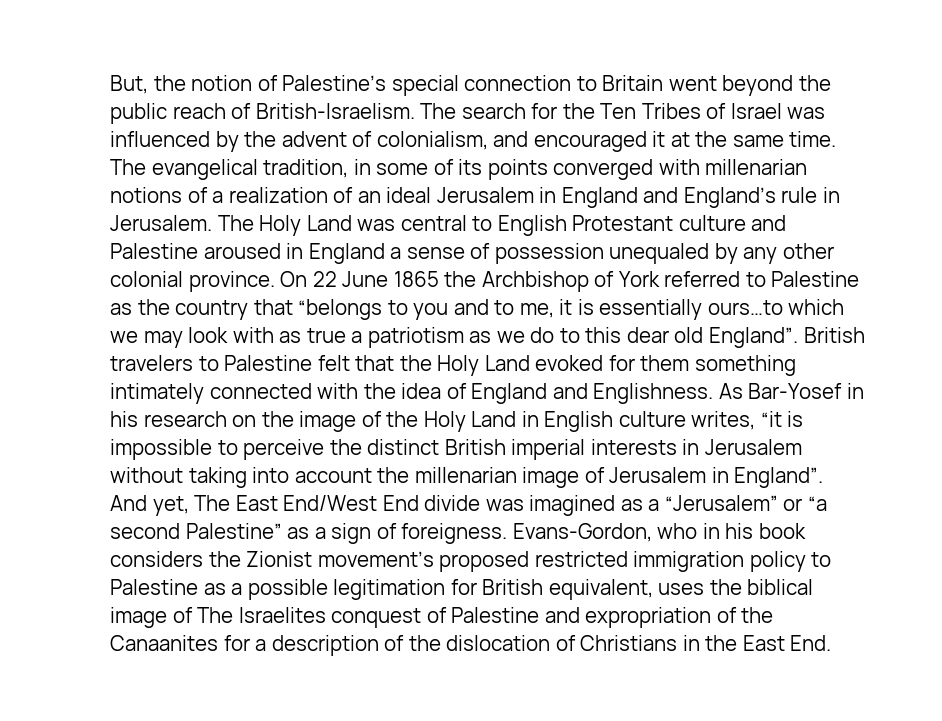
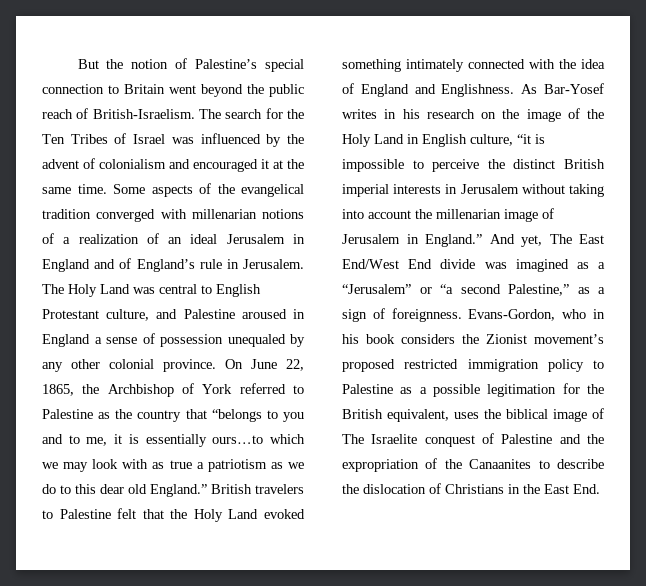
[110,75,148,94] But, -> [77,59,99,69] But
[376,131,488,150] colonialism, -> [99,159,166,169] colonialism
[110,159,548,180] The evangelical tradition, in some of its points -> [113,183,304,197] [42,209,91,219] Some aspects of the evangelical tradition
(679, 195) none -> [119,258,132,269] of
[678,215,746,231] culture -> [106,309,150,321] culture,
[312,271,439,287] 22 June 1865 -> [251,359,304,371] [42,384,74,396] June 22, 1865,
[709,327,799,348] England”. -> [150,484,207,497] England.”
[608,355,690,371] for them -> (305, 514) none
(843, 391) none -> [342,109,377,119] writes
[618,411,756,430] culture writes, -> [470,134,513,146] culture,
[734,467,824,488] England”. -> [425,234,482,247] England.”
[185,523,282,539] Palestine” -> [508,284,569,296] Palestine,”
[401,523,508,544] foreigness. -> [391,308,462,322] foreignness.
(477, 587) none -> [587,384,604,394] the
[238,607,326,623] Israelites -> [371,434,418,444] Israelite
(580, 615) none -> [587,434,604,444] the
[223,635,405,656] for a description of -> [538,459,604,469] to describe

